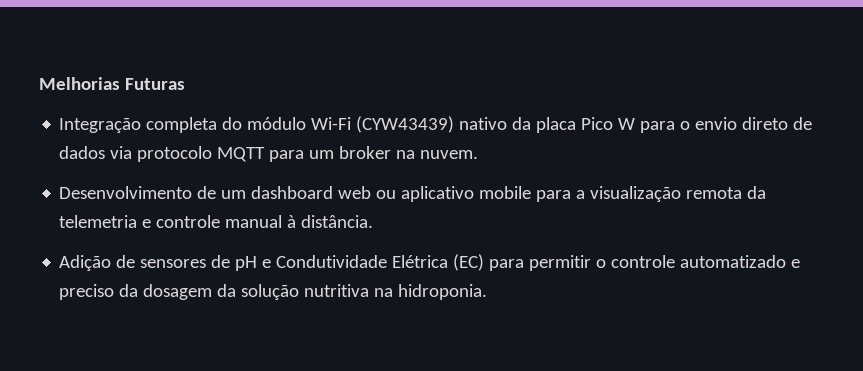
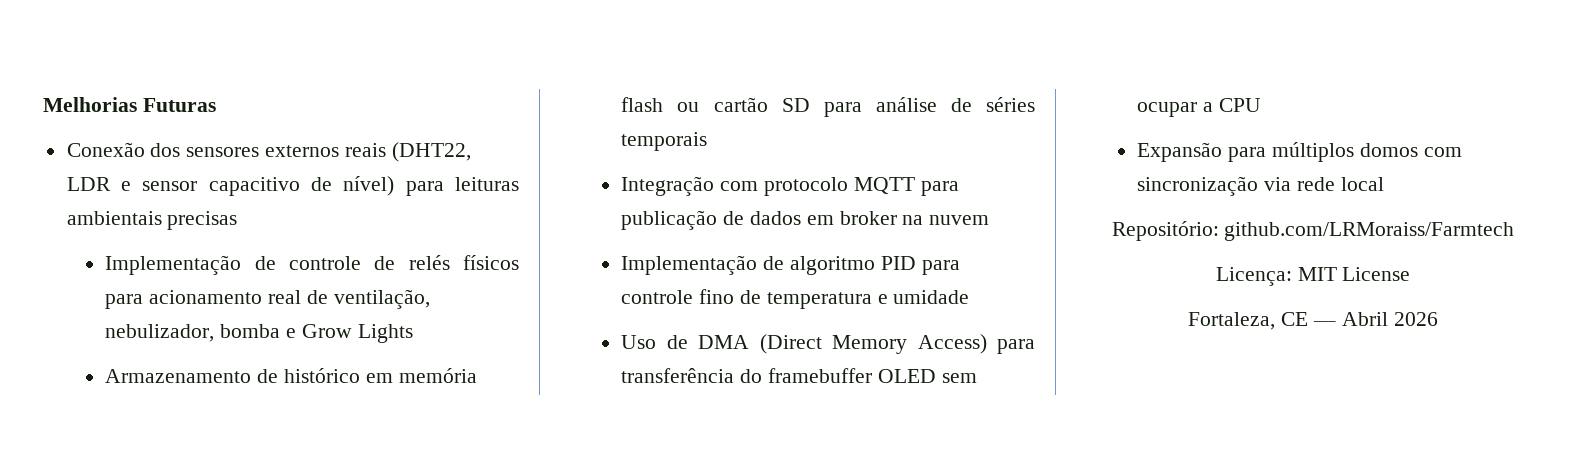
[59,116,813,133] [59,146,479,162] [59,186,767,202] [59,215,374,228] [59,254,801,271] [59,284,488,300] Integração completa do módulo Wi-Fi (CYW43439) nativo da placa Pico W para o envio direto de dados via protocolo MQTT para um broker na nuvem. // Desenvolvimento de um dashboard web ou aplicativo mobile para a visualização remota da telemetria e controle manual à distância. // Adição de sensores de pH e Condutividade Elétrica (EC) para permitir o controle automatizado e preciso da dosagem da solução nutritiva na hidroponia. -> [66,142,471,162] [66,176,519,196] [66,211,238,230] [105,255,519,275] [105,289,430,309] [105,324,413,343] [105,368,477,383] [621,97,1035,117] [621,132,708,151] [621,176,959,196] [621,210,990,230] [621,255,960,275] [621,289,970,309] [621,334,1035,354] [621,368,977,383] [1137,98,1261,117] [1137,142,1462,162] [1137,176,1384,196] [1111,221,1515,241] [1215,267,1411,286] [1188,312,1438,330] Conexão dos sensores externos reais (DHT22, LDR e sensor capacitivo de nível) para leituras ambientais precisas // Implementação de controle de relés físicos para acionamento real de ventilação, nebulizador, bomba e Grow Lights // Armazenamento de histórico em memória flash ou cartão SD para análise de séries temporais // Integração com protocolo MQTT para publicação de dados em broker na nuvem // Implementação de algoritmo PID para controle fino de temperatura e umidade // Uso de DMA (Direct Memory Access) para transferência do framebuffer OLED sem ocupar a CPU // Expansão para múltiplos domos com sincronização via rede local // Repositório: github.com/LRMoraiss/Farmtech // Licença: MIT License // Fortaleza, CE — Abril 2026

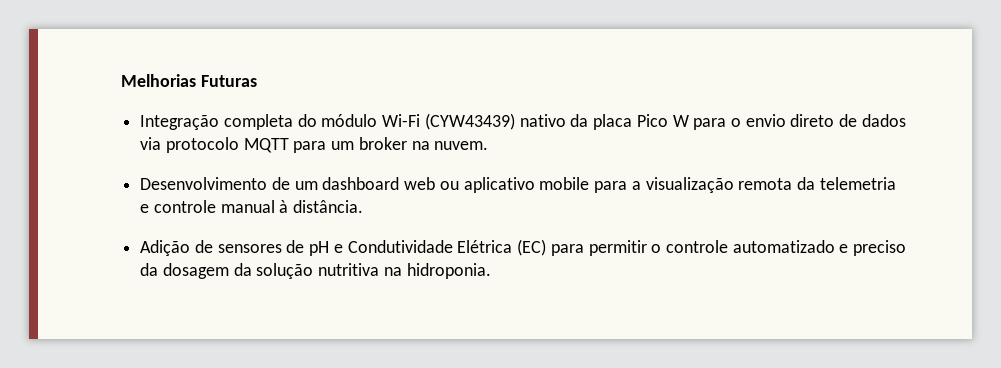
[66,142,471,162] [66,176,519,196] [66,211,238,230] [105,255,519,275] [105,289,430,309] [105,324,413,343] [105,368,477,383] [621,97,1035,117] [621,132,708,151] [621,176,959,196] [621,210,990,230] [621,255,960,275] [621,289,970,309] [621,334,1035,354] [621,368,977,383] [1137,98,1261,117] [1137,142,1462,162] [1137,176,1384,196] [1111,221,1515,241] [1215,267,1411,286] [1188,312,1438,330] Conexão dos sensores externos reais (DHT22, LDR e sensor capacitivo de nível) para leituras ambientais precisas // Implementação de controle de relés físicos para acionamento real de ventilação, nebulizador, bomba e Grow Lights // Armazenamento de histórico em memória flash ou cartão SD para análise de séries temporais // Integração com protocolo MQTT para publicação de dados em broker na nuvem // Implementação de algoritmo PID para controle fino de temperatura e umidade // Uso de DMA (Direct Memory Access) para transferência do framebuffer OLED sem ocupar a CPU // Expansão para múltiplos domos com sincronização via rede local // Repositório: github.com/LRMoraiss/Farmtech // Licença: MIT License // Fortaleza, CE — Abril 2026 -> [140,113,906,130] [140,137,489,153] [140,177,896,193] [140,200,364,213] [140,239,907,256] [140,263,491,279] Integração completa do módulo Wi-Fi (CYW43439) nativo da placa Pico W para o envio direto de dados via protocolo MQTT para um broker na nuvem. // Desenvolvimento de um dashboard web ou aplicativo mobile para a visualização remota da telemetria e controle manual à distância. // Adição de sensores de pH e Condutividade Elétrica (EC) para permitir o controle automatizado e preciso da dosagem da solução nutritiva na hidroponia.

